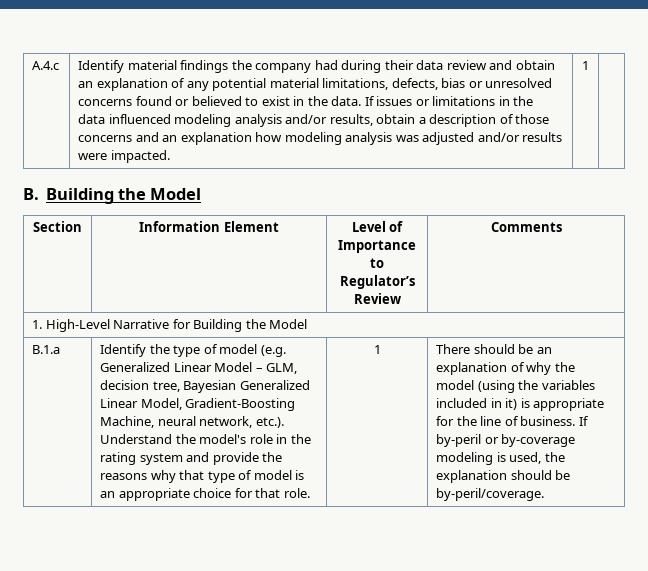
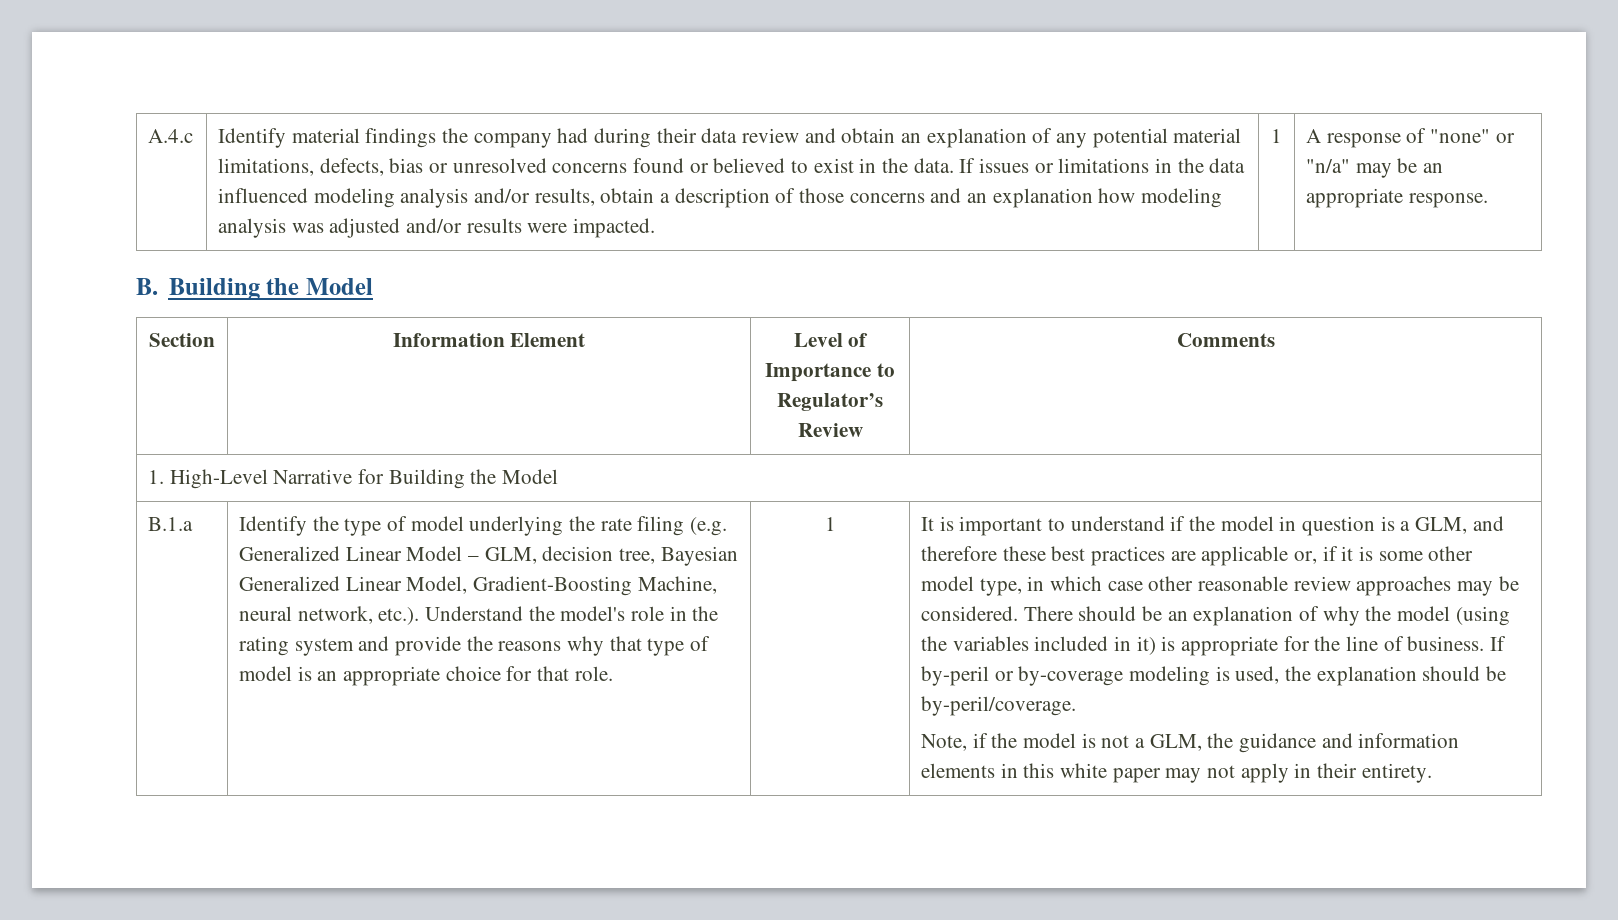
(589, 65) none -> [1306,128,1515,148] [1306,158,1444,178] [1306,188,1488,208] A response of "none" or "n/a" may be an appropriate response.
(258, 349) none -> [469,516,685,536] underlying the rate filing
(381, 349) none -> [921,516,1504,536] [921,546,1474,566] [921,576,1519,596] [921,606,1019,621] It is important to understand if the model in question is a GLM, and therefore these best practices are applicable or, if it is some other model type, in which case other reasonable review approaches may be considered.
(545, 494) none -> [921,733,1460,753] [921,763,1432,783] // Note, if the model is not a GLM, the guidance and information elements in this white paper may not apply in their entirety.

